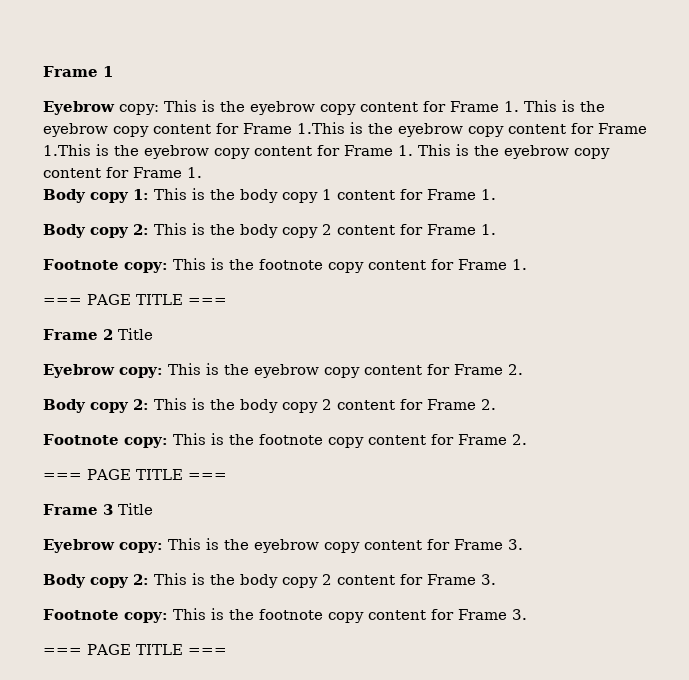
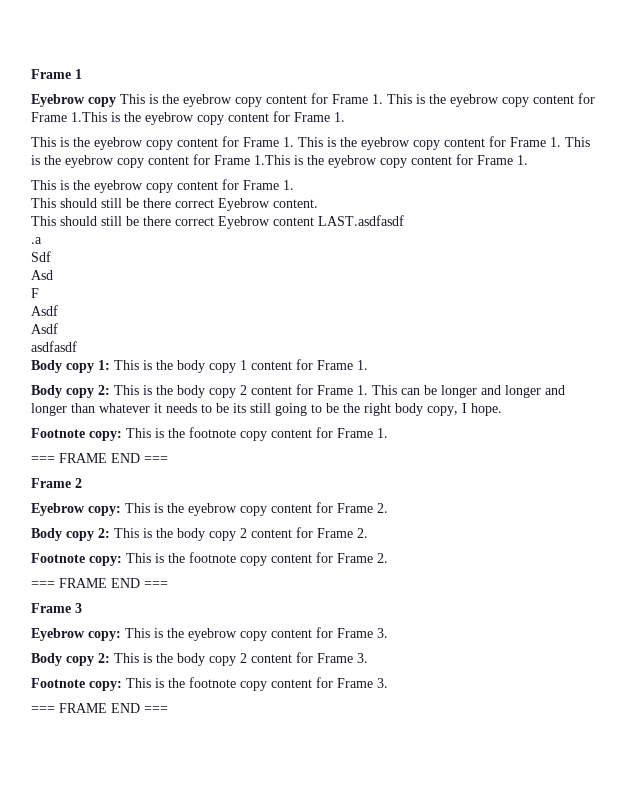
[119,104,159,115] copy: -> [88,97,116,107] copy
[43,144,91,156] 1.This -> [334,112,345,122] [31,137,56,147] 1. // This
(202, 172) none -> [565,137,590,147] [31,154,528,168] [31,179,294,193] [31,198,318,211] [31,215,404,229] [31,237,42,244] [31,251,51,262] [31,270,53,280] [31,288,39,298] [31,305,58,316] [31,323,58,334] [31,341,77,352] This is the eyebrow copy content for Frame 1.This is the eyebrow copy content for Frame 1. // This is the eyebrow copy content for Frame 1. // This should still be there correct Eyebrow content. // This should still be there correct Eyebrow content LAST.asdfasdf // .a // Sdf // Asd // F // Asdf // Asdf // asdfasdf
(496, 229) none -> [372,385,565,398] [31,403,502,416] This can be longer and longer and longer than whatever it needs to be its still going to be the right body copy, I hope.
[87,294,183,305] PAGE TITLE -> [59,453,140,463] FRAME END
[118,328,153,340] Title -> (82, 483) none
[87,469,183,480] PAGE TITLE -> [59,578,140,588] FRAME END
[118,503,153,515] Title -> (82, 608) none
[87,644,183,655] PAGE TITLE -> [59,703,140,713] FRAME END

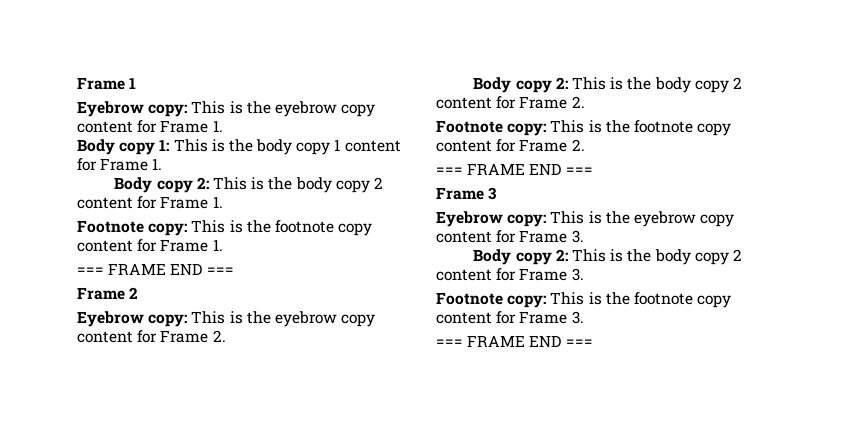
[88,93,595,107] [31,111,345,125] [31,136,590,150] [31,154,528,168] [31,179,294,193] [31,198,318,211] [31,215,404,229] [31,237,42,244] [31,251,51,262] [31,270,53,280] [31,288,39,298] [31,305,58,316] [31,323,58,334] [31,341,77,352] copy This is the eyebrow copy content for Frame 1. This is the eyebrow copy content for Frame 1.This is the eyebrow copy content for Frame 1. // This is the eyebrow copy content for Frame 1. This is the eyebrow copy content for Frame 1. This is the eyebrow copy content for Frame 1.This is the eyebrow copy content for Frame 1. // This is the eyebrow copy content for Frame 1. // This should still be there correct Eyebrow content. // This should still be there correct Eyebrow content LAST.asdfasdf // .a // Sdf // Asd // F // Asdf // Asdf // asdfasdf -> [148,101,376,117] [77,120,223,133] copy: This is the eyebrow copy content for Frame 1.
[372,385,565,398] [31,403,502,416] This can be longer and longer and longer than whatever it needs to be its still going to be the right body copy, I hope. -> (223, 202) none

